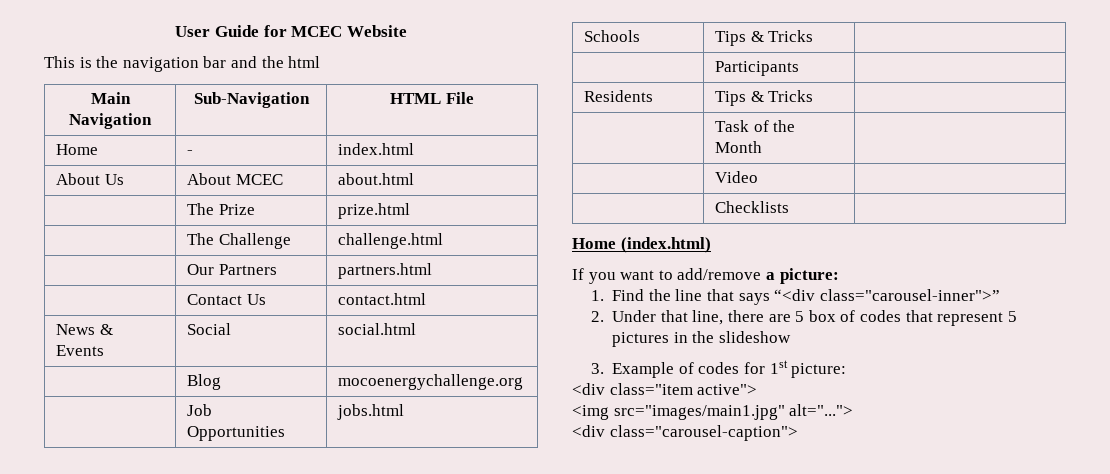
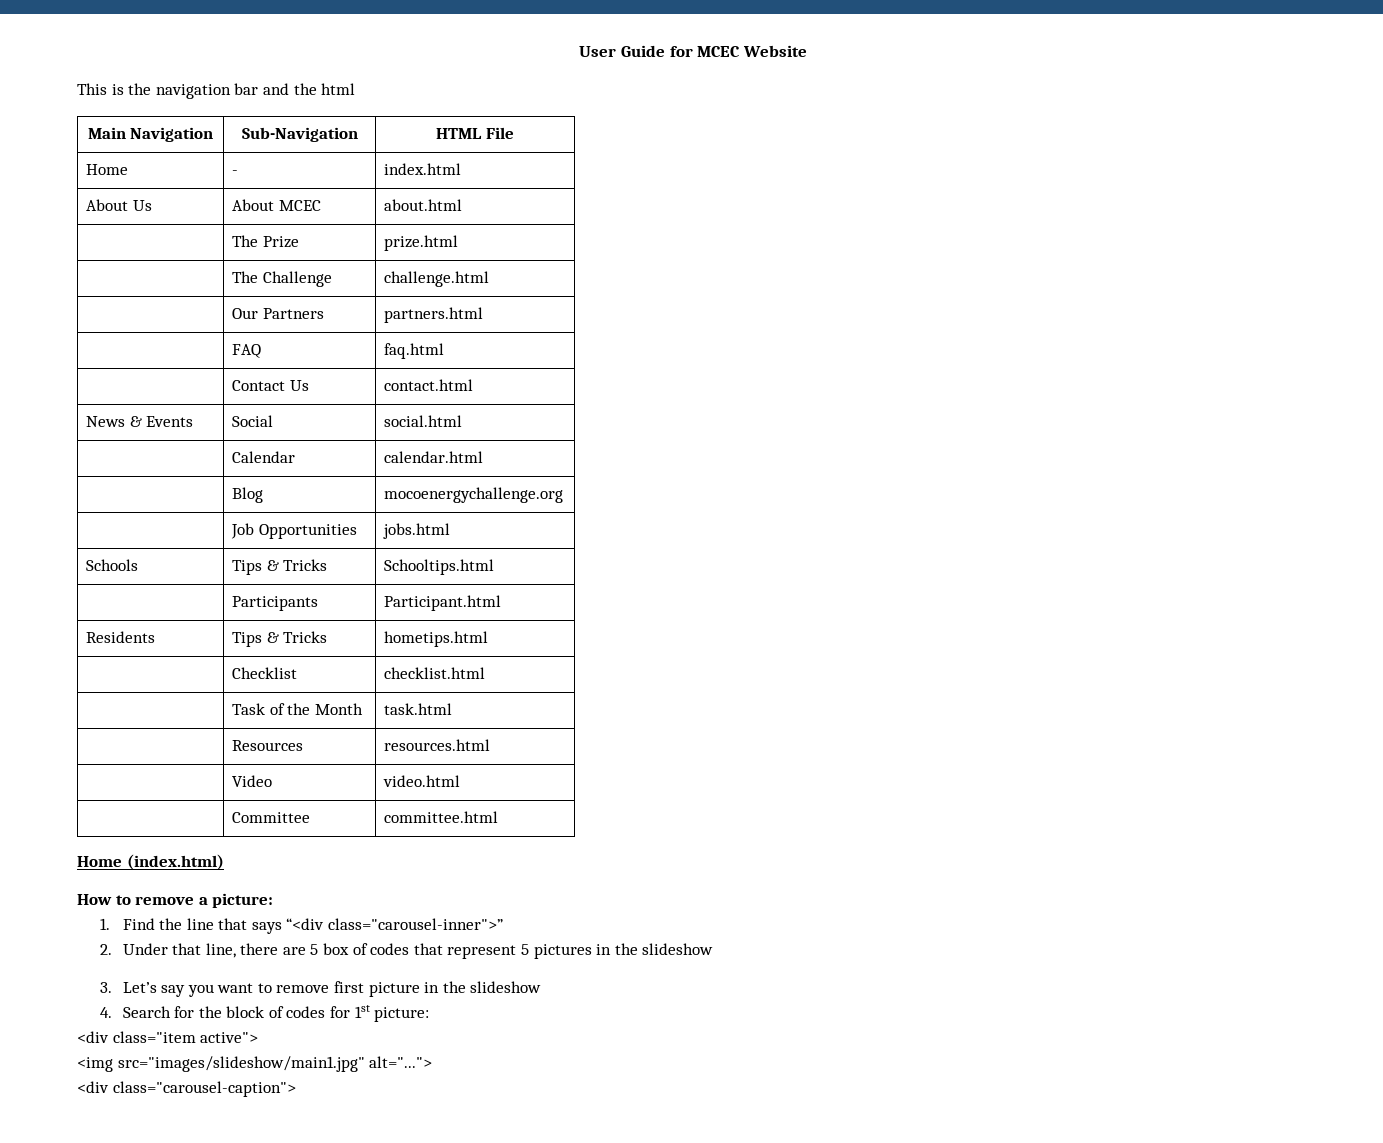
(433, 271) none -> [232,344,262,358] [384,343,445,359] // | FAQ | faq.html
(417, 329) none -> [232,451,296,463] [384,451,484,463] // | Calendar | calendar.html
(814, 36) none -> [384,559,495,575] Schooltips.html
(800, 68) none -> [384,595,502,611] Participant.html
(814, 96) none -> [384,631,489,647] [232,667,298,679] [384,667,486,679] hometips.html // | Checklist | checklist.html
[715,171,759,183] [715,201,790,213] [572,237,711,253] [572,268,762,284] // | Video | // | Checklists | // Home (index.html) // If you want to add/remove -> [384,703,453,715] [232,740,304,751] [384,739,491,751] [232,775,273,787] [383,775,461,787] [232,812,311,823] [384,811,499,823] [77,854,224,870] [77,894,195,905] task.html // | Resources | resources.html // | Video | video.html // | Committee | committee.html // Home (index.html) // How to remove
[612,362,675,378] Example -> [122,981,542,997] [99,1006,265,1018] Let’s say you want to remove first picture in the slideshow // 4. Search for the block
[613,405,785,420] src="images/main1.jpg" -> [117,1056,365,1072] src="images/slideshow/main1.jpg"

